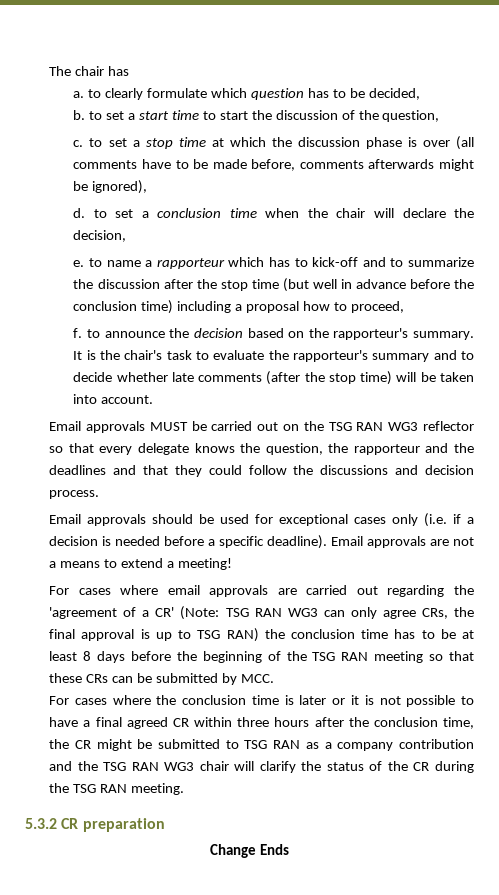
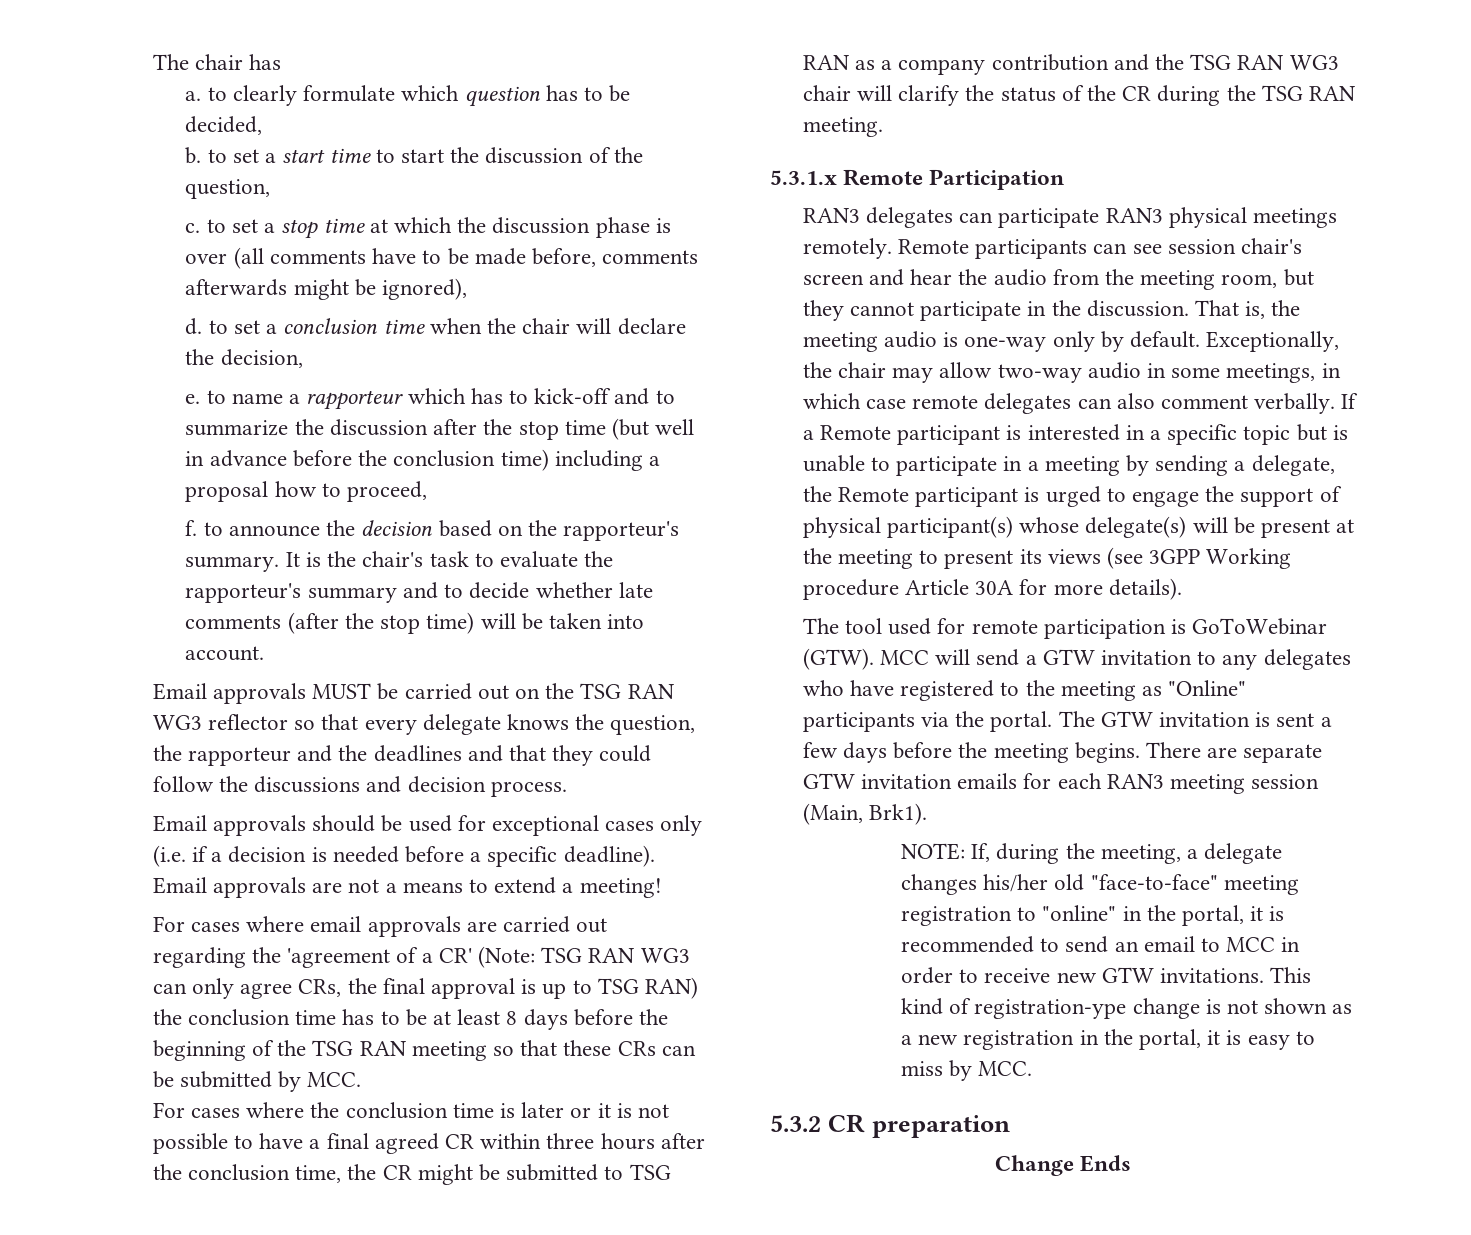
(184, 789) none -> [770,169,1065,190] [802,207,1338,228] [802,238,1303,259] [802,269,1314,290] [802,300,1301,321] [802,331,1340,352] [802,362,1341,383] [802,393,1359,414] [802,424,1348,445] [802,455,1335,476] [802,486,1342,507] [802,516,1355,538] [802,547,1292,569] [802,578,1182,600] [802,618,1328,639] [802,648,1351,670] [802,680,1247,701] [802,711,1332,732] [802,742,1323,763] [802,773,1320,794] [802,803,927,825] [900,843,1283,864] [900,874,1299,895] [900,905,1285,926] [900,936,1301,953] [900,967,1312,984] [900,998,1353,1019] [900,1029,1315,1050] [900,1060,1033,1081] // 5.3.1.x Remote Participation // RAN3 delegates can participate RAN3 physical meetings remotely. Remote participants can see session chair's screen and hear the audio from the meeting room, but they cannot participate in the discussion. That is, the meeting audio is one-way only by default. Exceptionally, the chair may allow two-way audio in some meetings, in which case remote delegates can also comment verbally. If a Remote participant is interested in a specific topic but is unable to participate in a meeting by sending a delegate, the Remote participant is urged to engage the support of physical participant(s) whose delegate(s) will be present at the meeting to present its views (see 3GPP Working procedure Article 30A for more details). // The tool used for remote participation is GoToWebinar (GTW). MCC will send a GTW invitation to any delegates who have registered to the meeting as "Online" participants via the portal. The GTW invitation is sent a few days before the meeting begins. There are separate GTW invitation emails for each RAN3 meeting session (Main, Brk1). // NOTE: If, during the meeting, a delegate changes his/her old "face-to-face" meeting registration to "online" in the portal, it is recommended to send an email to MCC in order to receive new GTW invitations. This kind of registration-ype change is not shown as a new registration in the portal, it is easy to miss by MCC.

